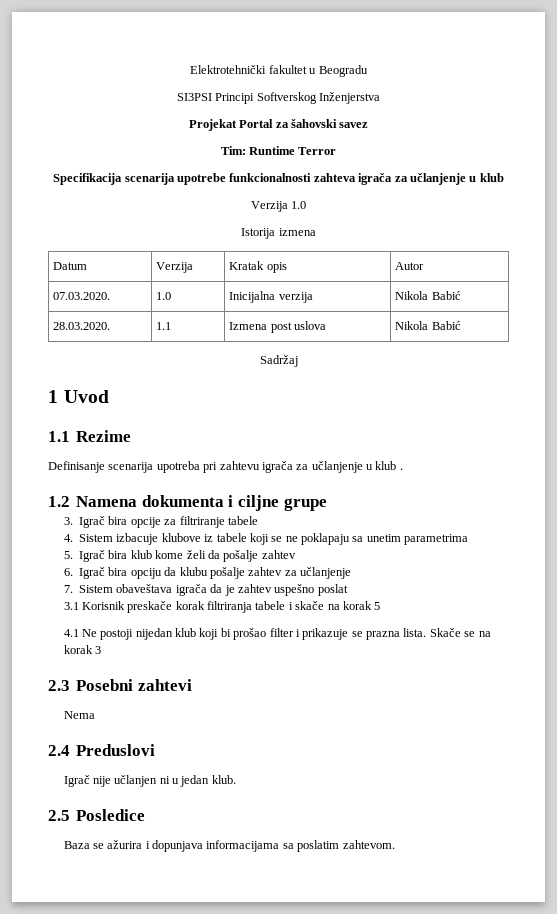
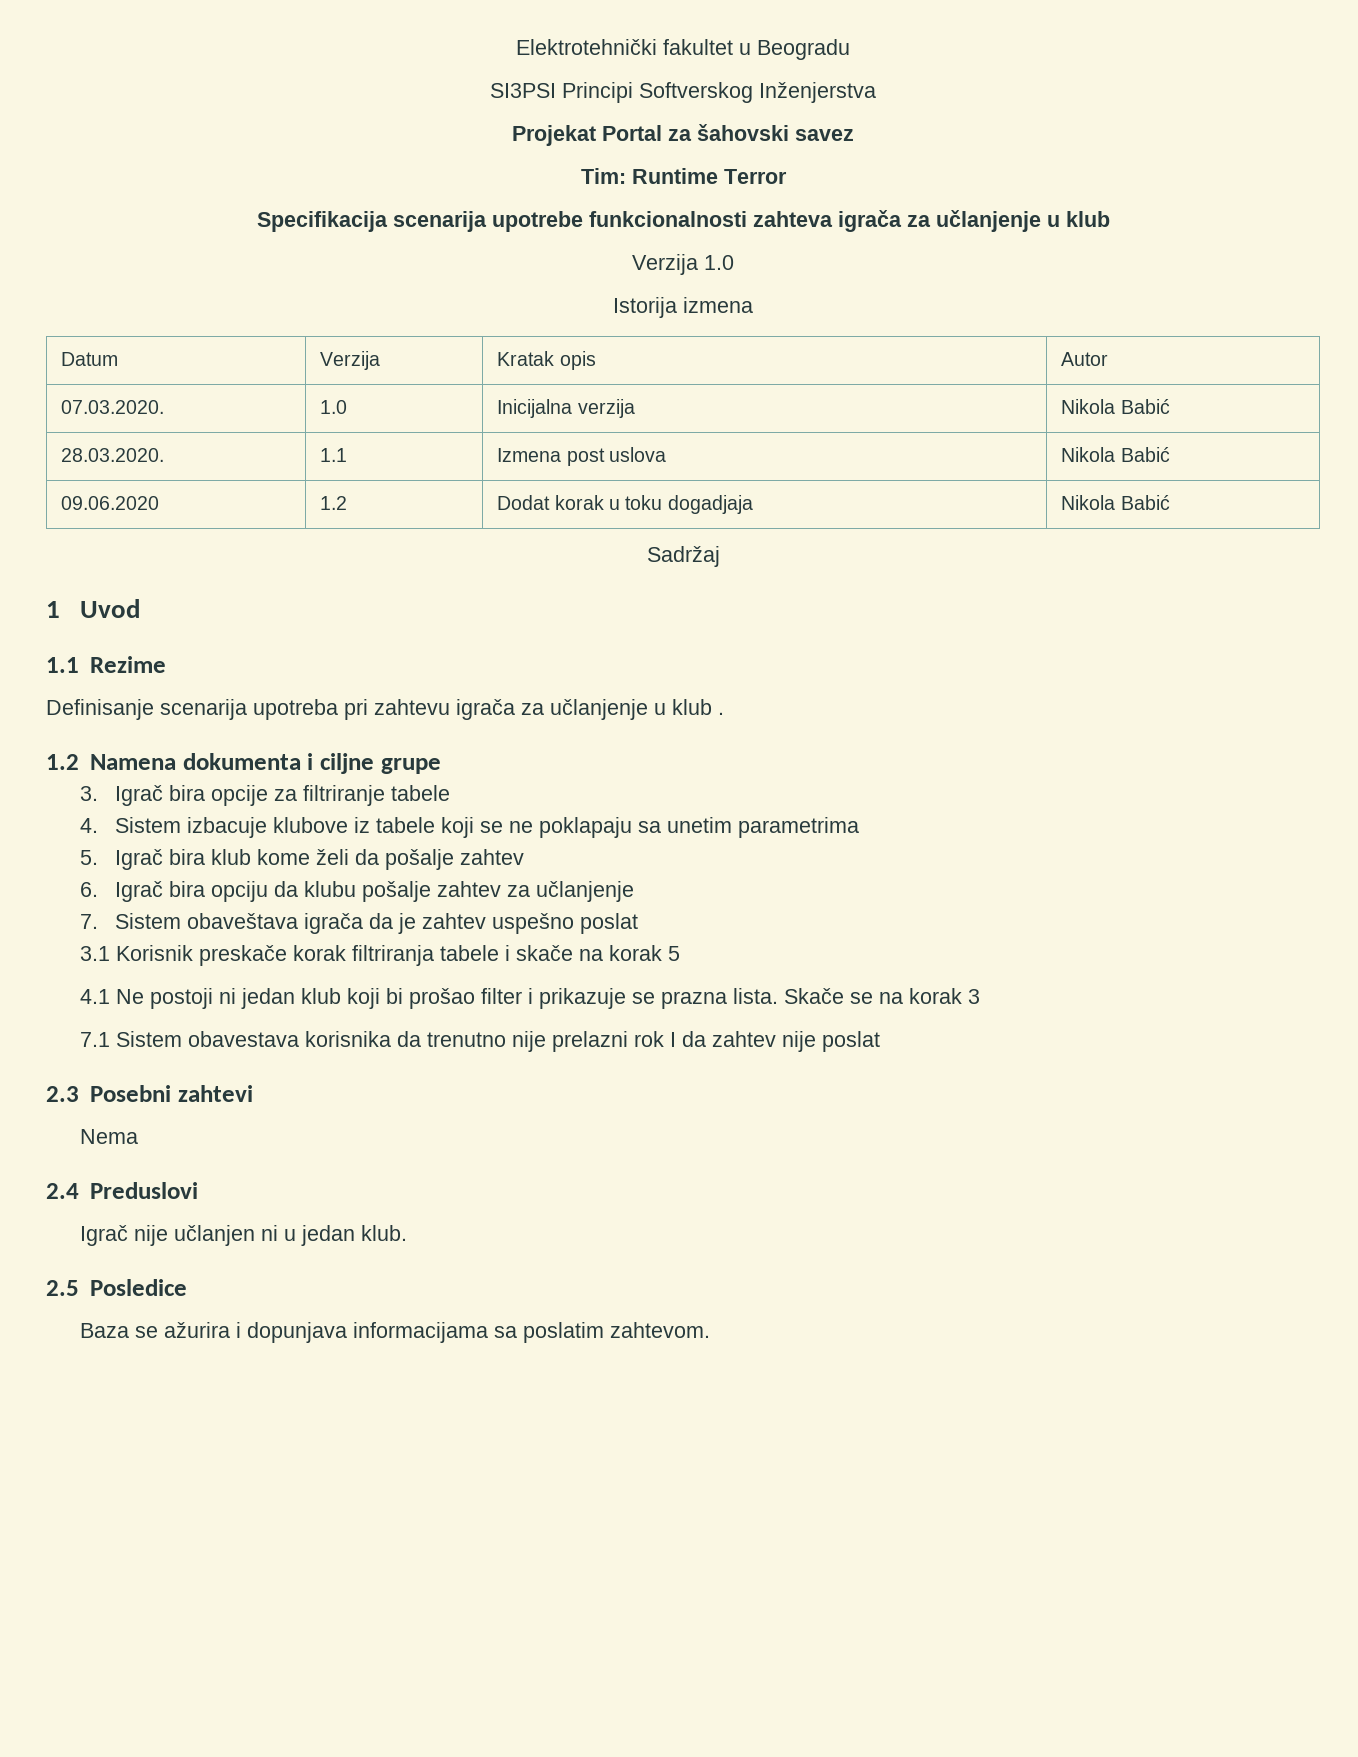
(461, 325) none -> [61,496,160,510] [320,496,348,510] [497,495,753,514] [1061,495,1170,510] // 09.06.2020 | 1.2 | Dodat korak u toku dogadjaja | Nikola Babić
[135,628,173,640] nijedan -> [219,988,296,1009] ni jedan
(101, 650) none -> [80,1031,881,1052] // 7.1 Sistem obavestava korisnika da trenutno nije prelazni rok I da zahtev nije poslat

